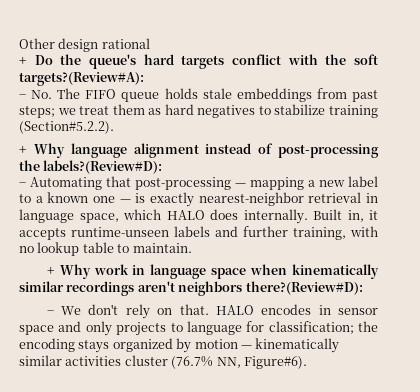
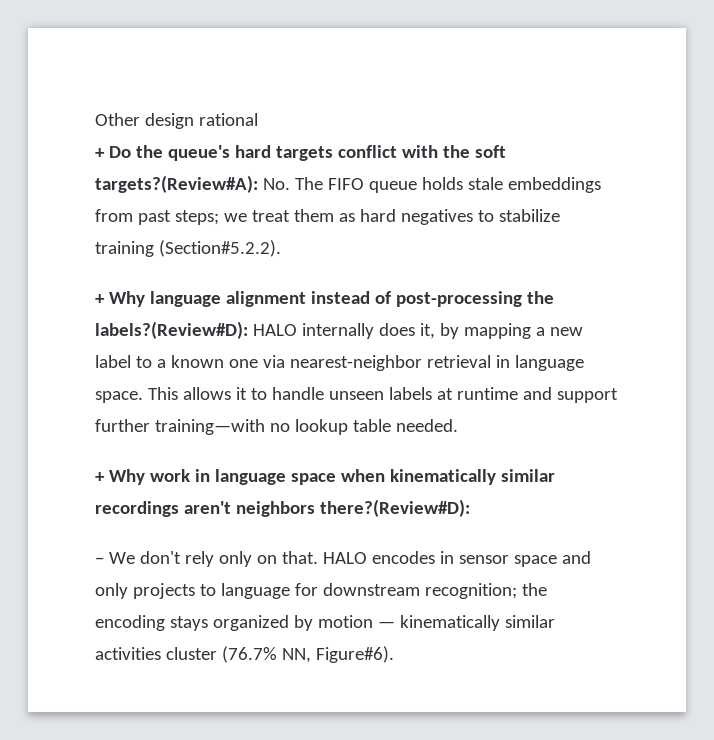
[19,94,26,99] // − -> (258, 184) none
[19,176,246,190] // − Automating that post-processing — -> [252,323,459,339] HALO internally does it, by
[119,192,195,207] — is exactly -> [262,355,285,368] via
[79,209,378,224] [19,226,378,240] space, which HALO does internally. Built in, it accepts runtime-unseen labels and further training, with -> [95,387,618,403] [95,419,265,435] space. This allows it to handle unseen labels at runtime and support further training—with
[117,243,192,253] to maintain. -> [395,419,458,432] needed.
(150, 311) none -> [218,551,252,567] only
[268,321,354,334] classification; -> [322,583,517,599] downstream recognition;

